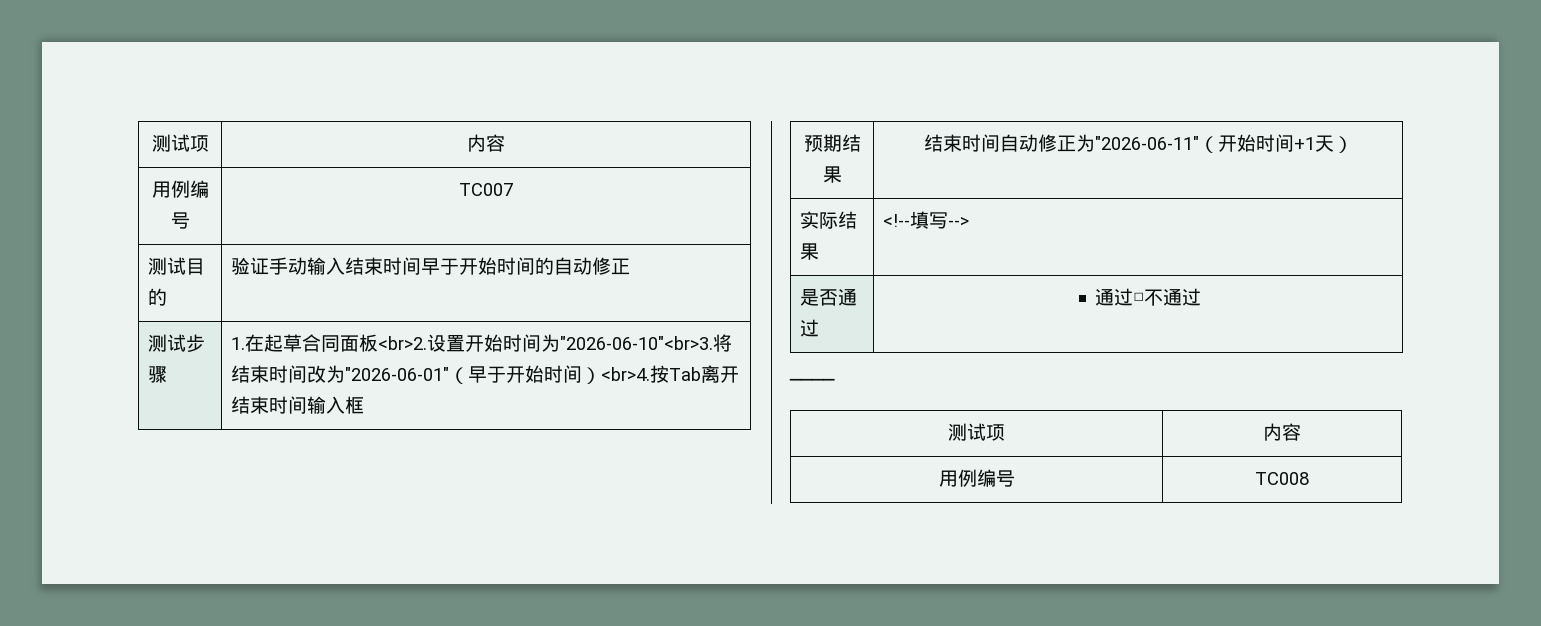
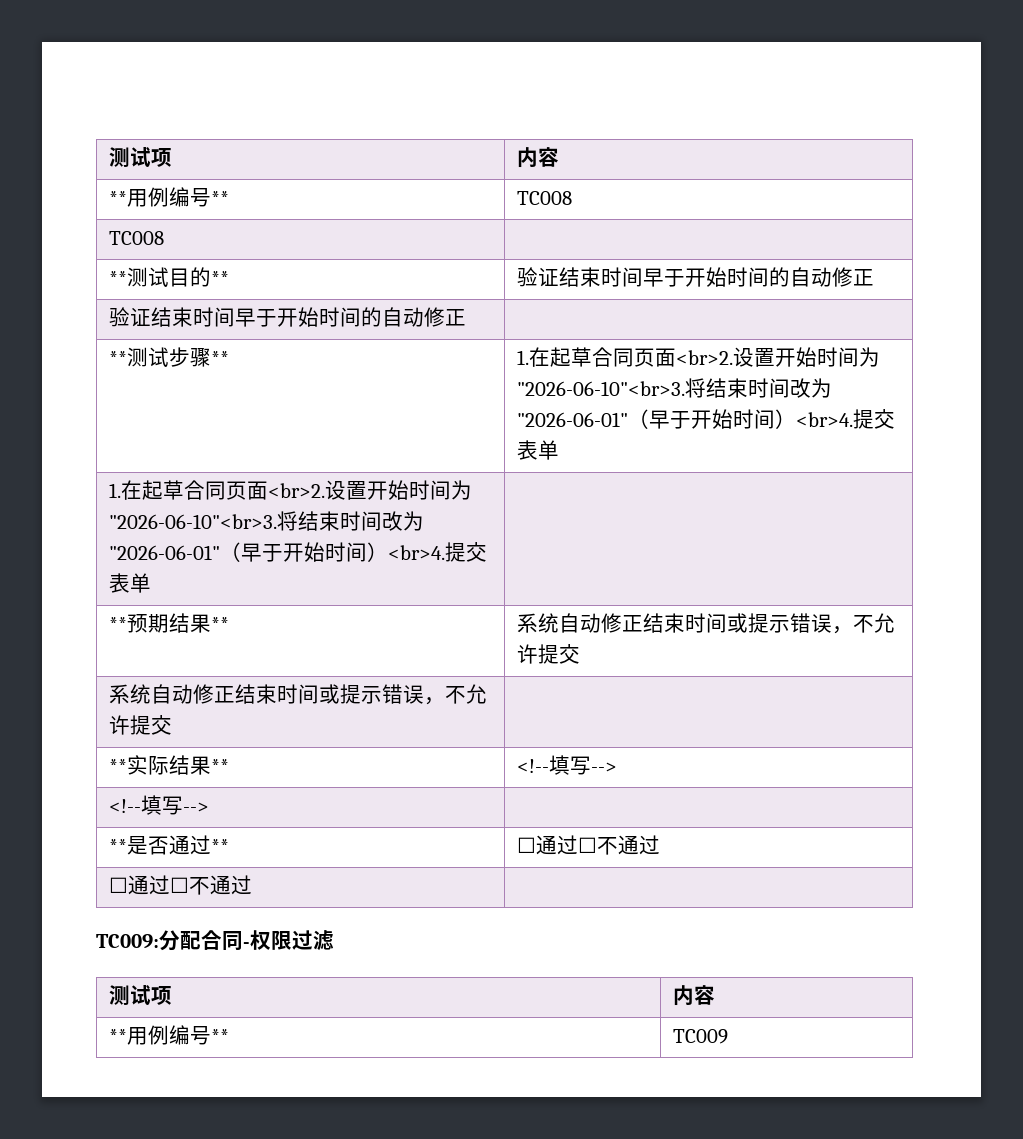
[151,134,209,152] [467,134,505,152] [151,180,209,198] [170,212,190,229] [459,183,513,196] 测试项 | 内容 // 用例编号 | TC007 // -> [108,147,172,167] [516,147,559,168] [108,187,229,207] [516,191,572,205] [108,231,164,245] [108,271,127,285] 测试项 | 内容 // **用例编号** | TC008 // TC008 | // **
[230,257,345,275] | 验证手动输入 -> [210,271,229,285] [516,267,559,287] ** | 验证
(630, 266) none -> [108,307,466,327] [108,351,127,365] 验证结束时间早于开始时间的自动修正 | // **
[230,334,378,352] | 1.在起草合同面板 -> [210,351,229,365] [516,347,676,367] ** | 1.在起草合同页面
[649,365,739,383] [230,396,364,414] [803,134,861,152] [822,166,842,183] [923,134,1353,153] 按Tab离开结束时间输入框 // 预期结果 | 结束时间自动修正为"2026-06-11"（开始时间+1天） // -> [852,409,895,429] [516,440,559,460] [108,480,472,500] [108,511,424,531] [108,542,487,562] [108,573,151,593] [108,613,229,633] [516,613,895,634] [516,644,580,664] [108,684,487,705] [108,715,172,735] [108,759,127,773] 提交表单 // 1.在起草合同页面<br>2.设置开始时间为"2026-06-10"<br>3.将结束时间改为"2026-06-01"（早于开始时间）<br>4.提交表单 | // **预期结果** | 系统自动修正结束时间或提示错误，不允许提交 // 系统自动修正结束时间或提示错误，不允许提交 | // **
(819, 251) none -> [210,759,229,773] **
[799,289,857,306] [799,319,819,337] [1095,288,1202,306] [789,378,835,387] [948,423,1005,441] [1263,423,1301,441] [938,469,1015,487] [1255,472,1309,485] 是否通过 | 通过□不通过 // ──── // 测试项 | 内容 // 用例编号 | TC008 -> [108,795,209,815] [108,835,229,855] [516,835,660,855] [108,875,252,895] [96,930,334,951] [108,985,172,1005] [672,985,715,1006] [108,1025,229,1045] [672,1029,728,1044] <!--填写--> | // **是否通过** | ☐通过☐不通过 // ☐通过☐不通过 | // TC009:分配合同-权限过滤 // 测试项 | 内容 // **用例编号** | TC009

